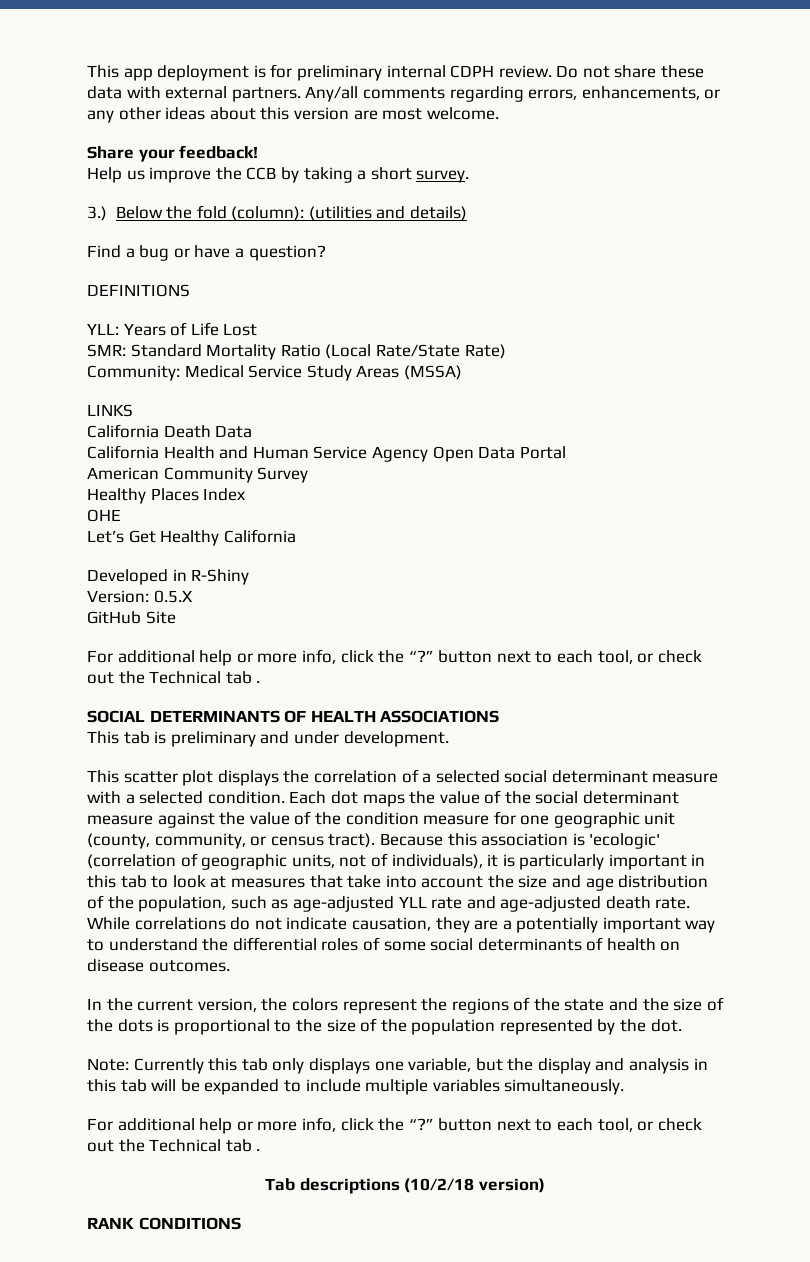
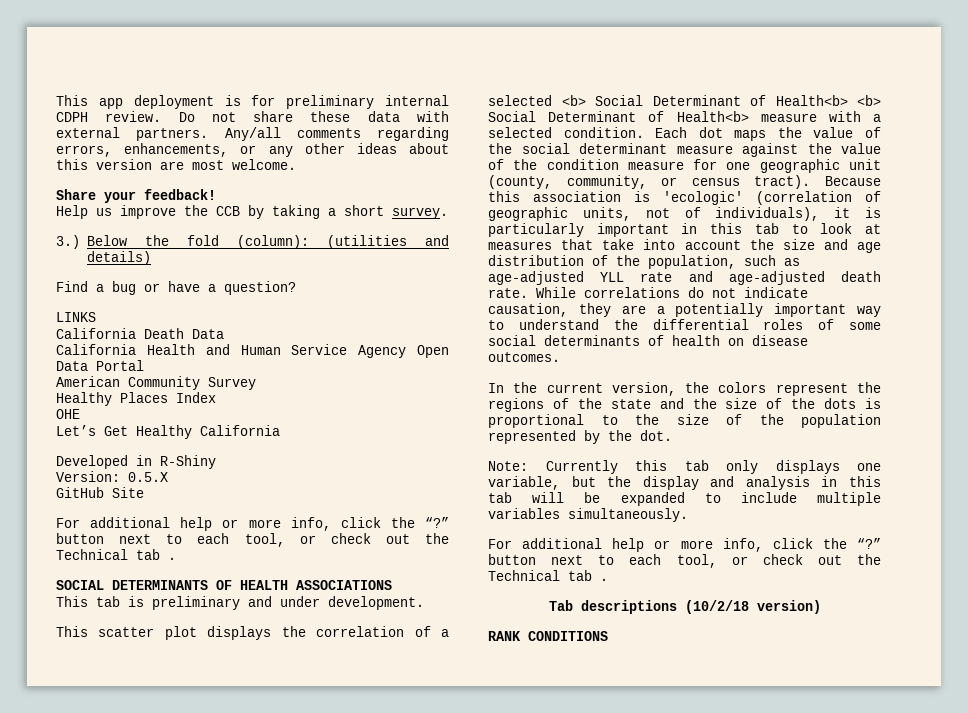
[87,284,190,297] [87,322,258,336] [87,344,506,360] [87,365,462,381] // DEFINITIONS // YLL: Years of Life Lost // SMR: Standard Mortality Ratio (Local Rate/State Rate) // Community: Medical Service Study Areas (MSSA) -> (296, 288) none
[504,770,648,783] social determinant -> [561,95,881,106] [488,111,749,122] <b> Social Determinant of Health<b> <b> Social Determinant of Health<b>

